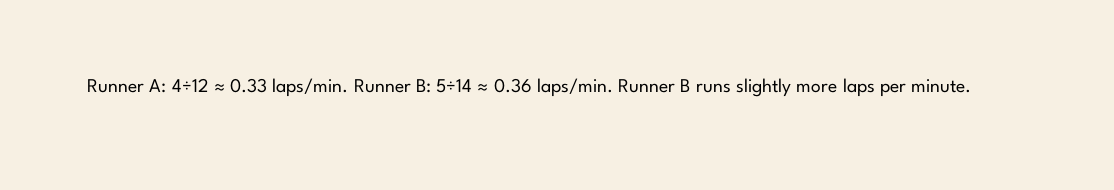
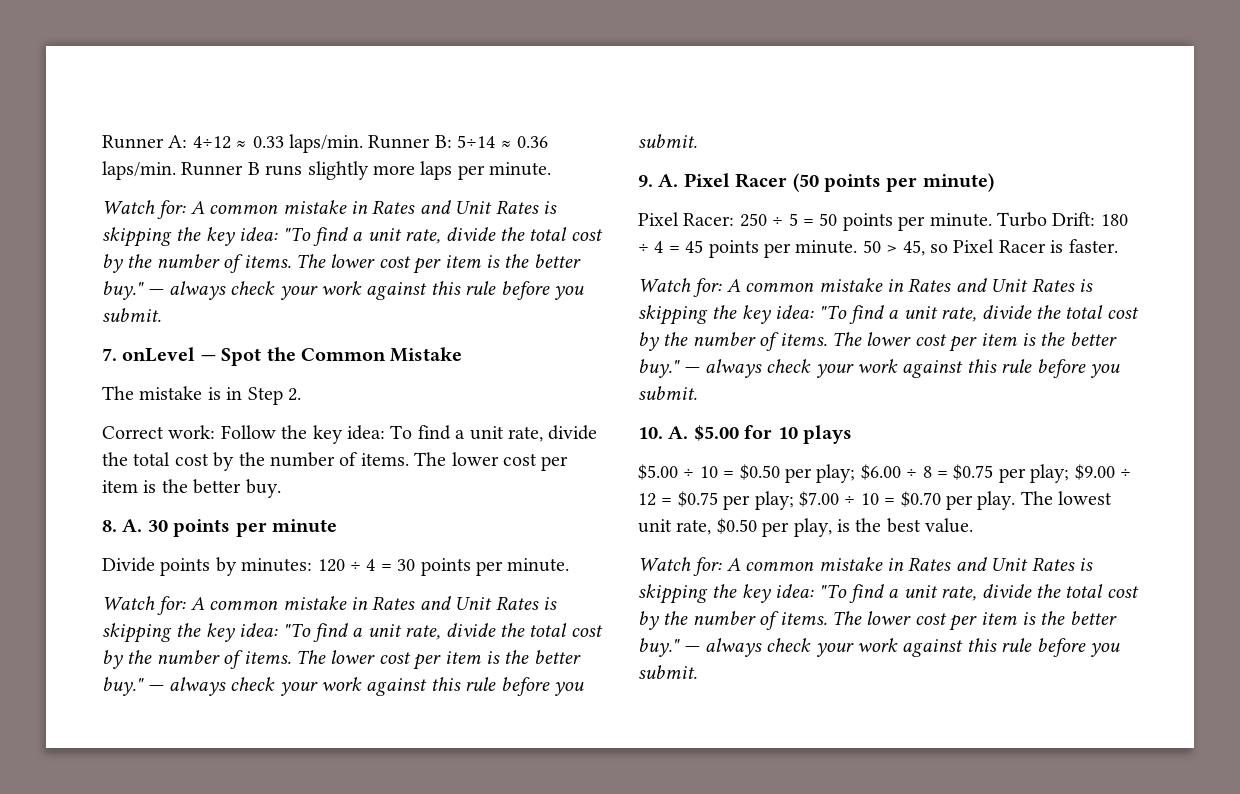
(972, 86) none -> [102,200,557,219] [102,227,603,247] [102,254,581,274] [102,281,584,300] [102,308,161,322] [102,347,463,366] [102,386,301,405] [102,425,598,444] [102,452,569,471] [102,479,281,498] [102,519,337,537] [102,557,570,576] [102,596,557,615] [102,623,603,643] [102,650,581,670] [102,677,584,696] [638,134,697,148] [638,173,994,192] [638,212,1128,231] [638,239,1118,258] [638,278,1093,297] [638,305,1139,325] [638,332,1117,352] [638,359,1120,378] [638,386,697,400] [638,425,852,444] [638,464,1131,483] [638,491,1113,510] [638,518,974,537] [638,557,1093,576] [638,584,1139,604] [638,611,1117,631] [638,638,1120,657] [638,665,697,679] // Watch for: A common mistake in Rates and Unit Rates is skipping the key idea: "To find a unit rate, divide the total cost by the number of items. The lower cost per item is the better buy." — always check your work against this rule before you submit. // 7. onLevel — Spot the Common Mistake // The mistake is in Step 2. // Correct work: Follow the key idea: To find a unit rate, divide the total cost by the number of items. The lower cost per item is the better buy. // 8. A. 30 points per minute // Divide points by minutes: 120 ÷ 4 = 30 points per minute. // Watch for: A common mistake in Rates and Unit Rates is skipping the key idea: "To find a unit rate, divide the total cost by the number of items. The lower cost per item is the better buy." — always check your work against this rule before you submit. // 9. A. Pixel Racer (50 points per minute) // Pixel Racer: 250 ÷ 5 = 50 points per minute. Turbo Drift: 180 ÷ 4 = 45 points per minute. 50 > 45, so Pixel Racer is faster. // Watch for: A common mistake in Rates and Unit Rates is skipping the key idea: "To find a unit rate, divide the total cost by the number of items. The lower cost per item is the better buy." — always check your work against this rule before you submit. // 10. A. $5.00 for 10 plays // $5.00 ÷ 10 = $0.50 per play; $6.00 ÷ 8 = $0.75 per play; $9.00 ÷ 12 = $0.75 per play; $7.00 ÷ 10 = $0.70 per play. The lowest unit rate, $0.50 per play, is the best value. // Watch for: A common mistake in Rates and Unit Rates is skipping the key idea: "To find a unit rate, divide the total cost by the number of items. The lower cost per item is the better buy." — always check your work against this rule before you submit.

